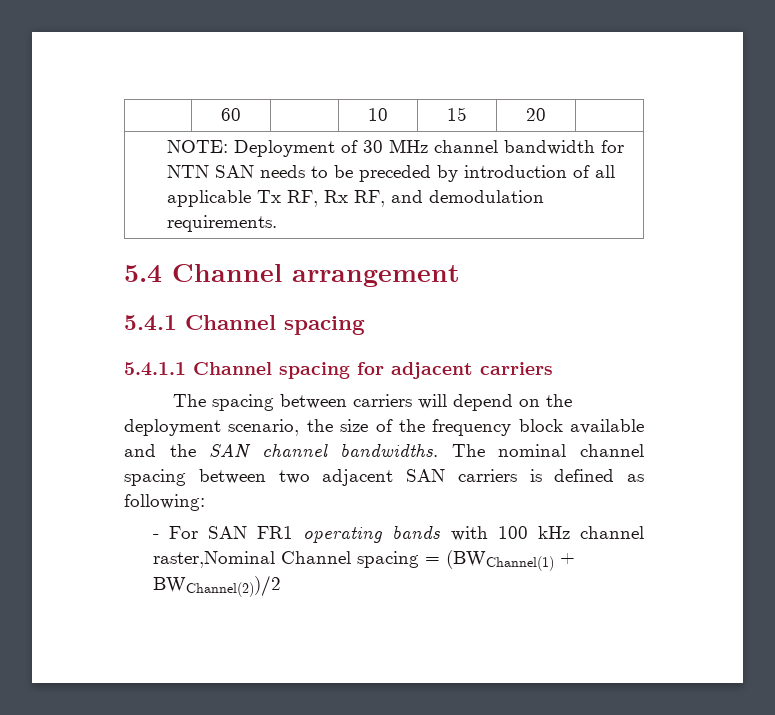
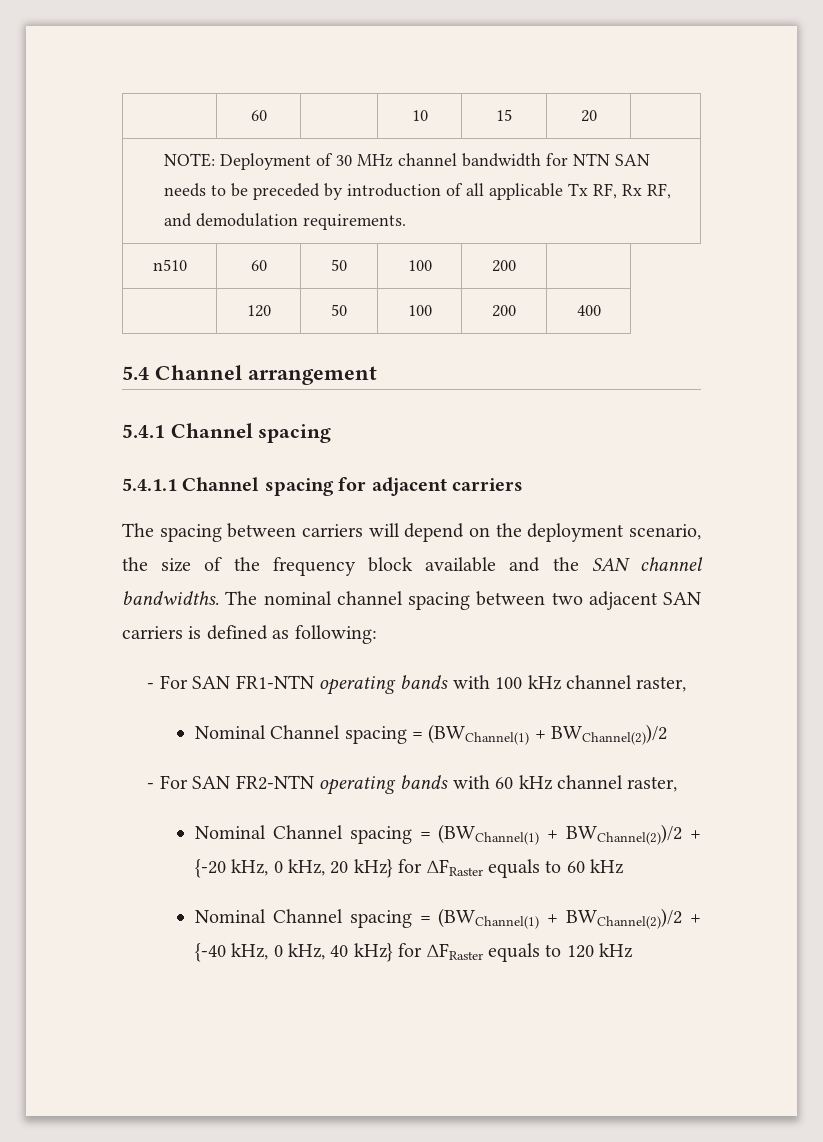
(277, 223) none -> [152,259,187,271] [250,260,267,271] [331,259,347,271] [407,260,432,271] [492,260,516,272] [246,305,271,317] [331,304,347,316] [407,305,432,316] [492,305,516,317] [576,305,601,316] // n510 | 60 | 50 | 100 | 200 | // | 120 | 50 | 100 | 200 | 400
[257,526,294,539] FR1 -> [235,675,314,689] FR1-NTN
[152,550,575,571] [152,575,281,597] raster,Nominal Channel spacing = (BWChannel(1) + BWChannel(2))/2 -> [636,676,687,692] [194,724,668,745] [147,775,678,795] [194,824,701,845] [194,859,625,878] [194,908,701,929] [194,943,634,962] raster, // Nominal Channel spacing = (BWChannel(1) + BWChannel(2))/2 // - For SAN FR2-NTN operating bands with 60 kHz channel raster, // Nominal Channel spacing = (BWChannel(1) + BWChannel(2))/2 + {-20 kHz, 0 kHz, 20 kHz} for ∆FRaster equals to 60 kHz // Nominal Channel spacing = (BWChannel(1) + BWChannel(2))/2 + {-40 kHz, 0 kHz, 40 kHz} for ∆FRaster equals to 120 kHz

